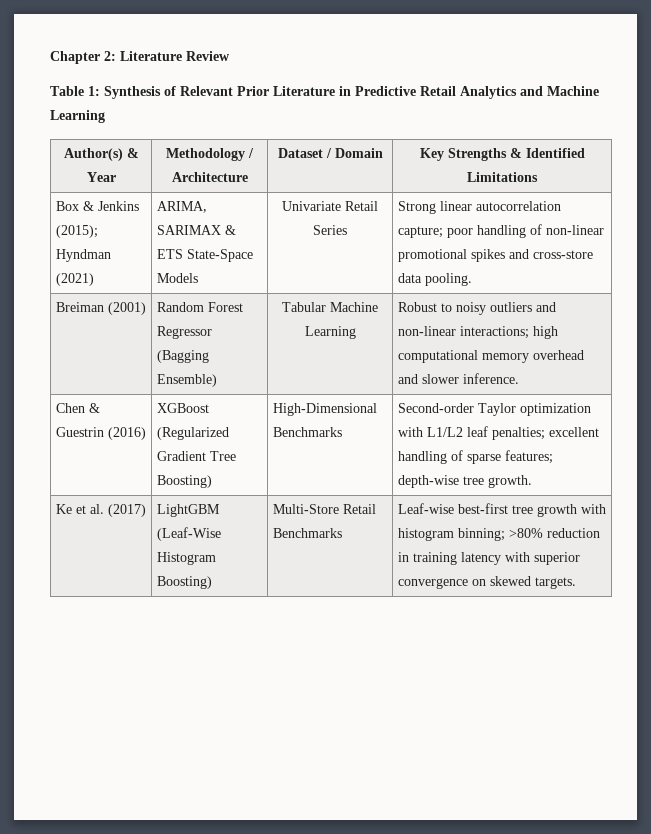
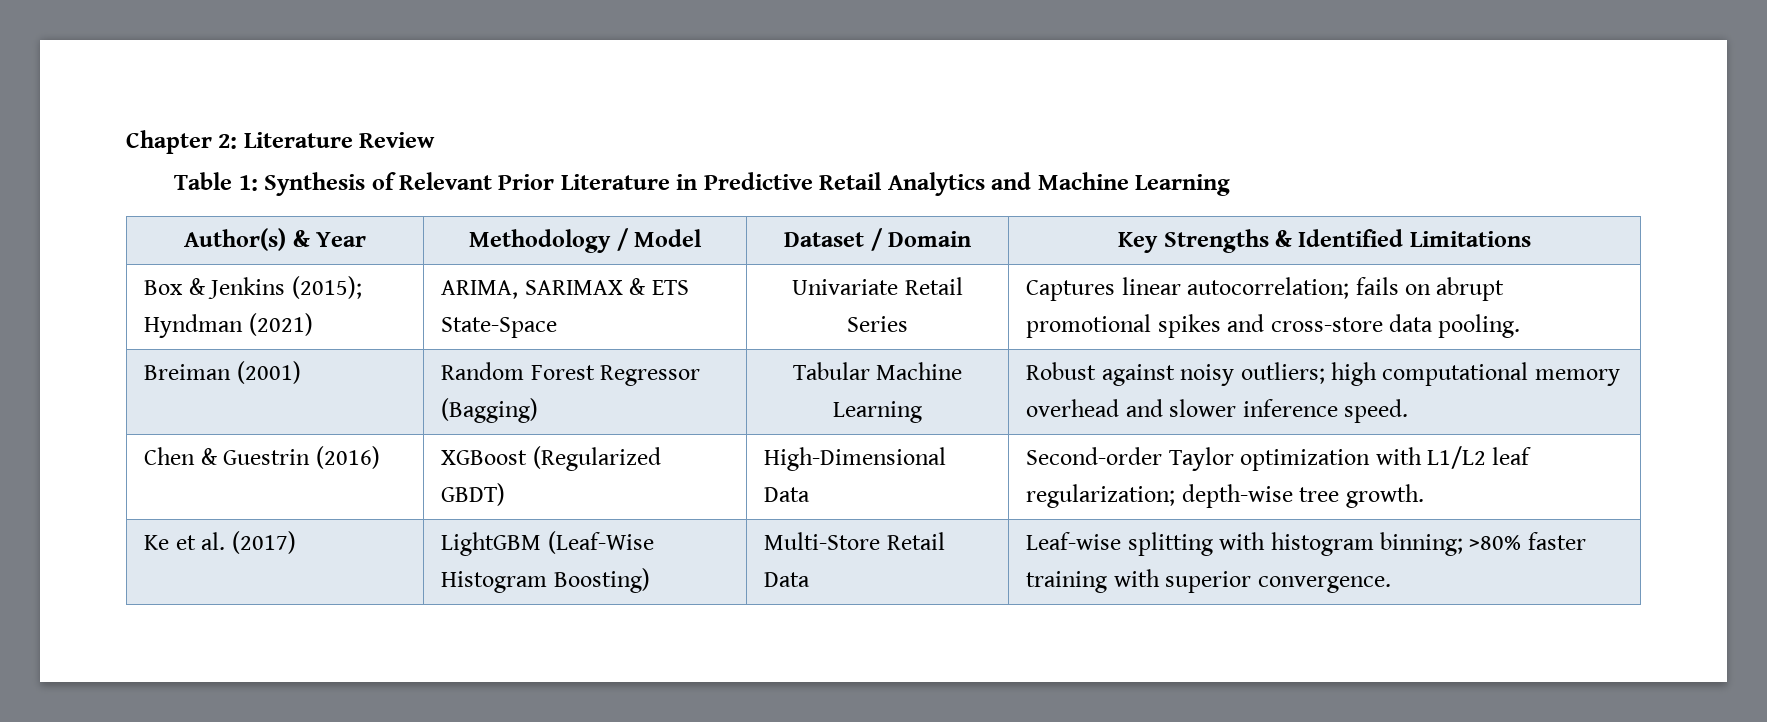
[171,172,248,182] Architecture -> [633,229,702,247] Model
[156,273,198,283] Models -> (558, 327) none
[397,201,561,214] [397,224,604,238] Strong linear autocorrelation capture; poor handling of non-linear -> [1026,277,1505,301] Captures linear autocorrelation; fails on abrupt
[156,350,209,363] [156,374,217,387] (Bagging Ensemble) -> [441,398,539,423] (Bagging)
[440,302,556,315] [397,326,529,339] to noisy outliers and non-linear interactions; -> [1101,362,1325,386] against noisy outliers;
[462,373,519,384] inference. -> [1242,399,1408,423] inference speed.
[156,451,236,461] [156,475,212,488] Gradient Tree Boosting) -> [441,483,506,506] GBDT)
[272,427,342,437] Benchmarks -> [764,487,811,502] Data
[491,427,599,440] [397,450,553,464] penalties; excellent handling of sparse features; -> [1026,484,1176,508] regularization;
[272,528,342,538] Benchmarks -> [764,572,811,587] Data
[457,503,577,517] best-first tree growth -> [1127,532,1213,556] splitting
[546,528,600,538] [397,552,580,565] [397,576,576,589] reduction in training latency with superior convergence on skewed targets. -> [1527,532,1586,550] [1026,569,1391,593] faster training with superior convergence.

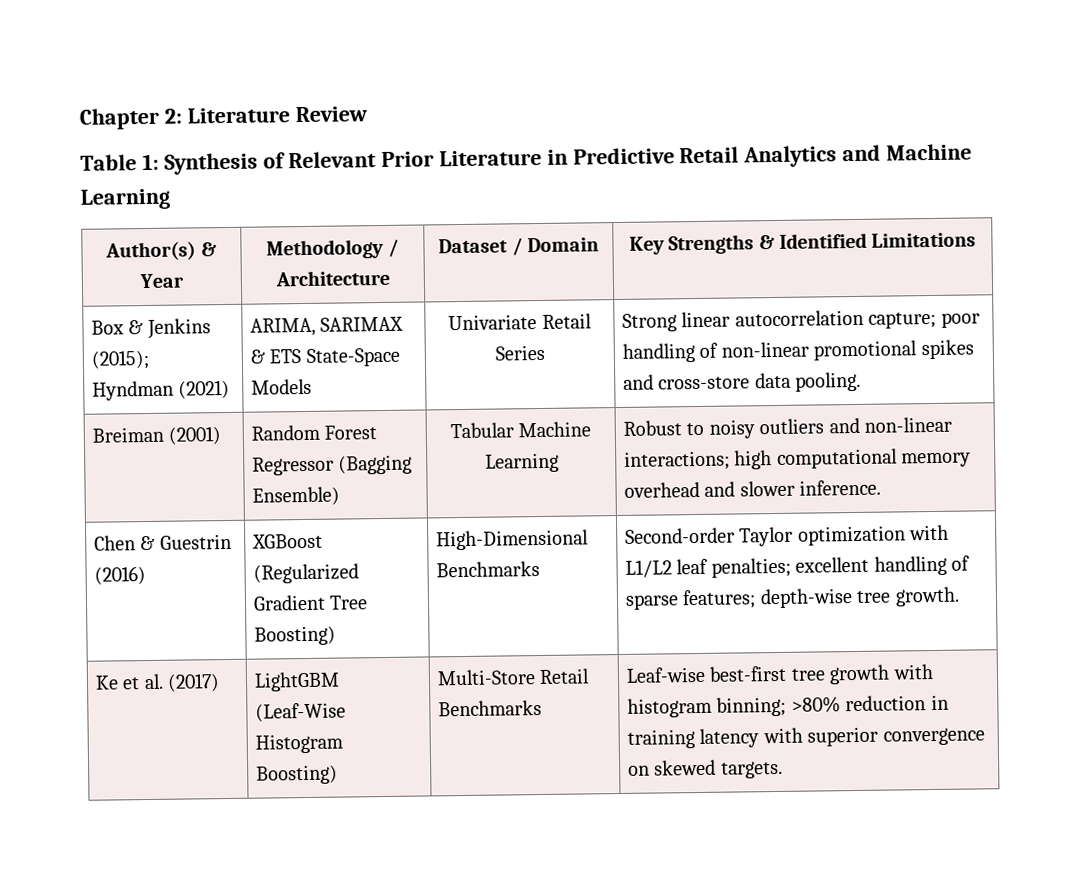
[633,229,702,247] Model -> [274,269,390,287] Architecture
(558, 327) none -> [250,378,312,395] Models
[1026,277,1505,301] Captures linear autocorrelation; fails on abrupt -> [621,309,980,332] [621,341,809,363] Strong linear autocorrelation capture; poor handling of non-linear
[441,398,539,423] (Bagging) -> [338,454,413,475] [251,486,340,506] (Bagging Ensemble)
[1101,362,1325,386] against noisy outliers; -> [686,416,952,439] [623,450,730,471] to noisy outliers and non-linear interactions;
[1242,399,1408,423] inference speed. -> [799,479,882,496] inference.
[441,483,506,506] GBDT) -> [252,594,369,611] [253,625,336,646] Gradient Tree Boosting)
[764,487,811,502] Data -> [435,561,540,578] Benchmarks
[1026,484,1176,508] regularization; -> [710,555,970,578] [624,589,757,610] penalties; excellent handling of sparse features;
[764,572,811,587] Data -> [437,700,542,717] Benchmarks
[1127,532,1213,556] splitting -> [709,664,891,685] best-first tree growth
[1527,532,1586,550] [1026,569,1391,593] faster training with superior convergence. -> [845,694,949,712] [626,726,985,749] [627,759,783,779] reduction in training latency with superior convergence on skewed targets.

